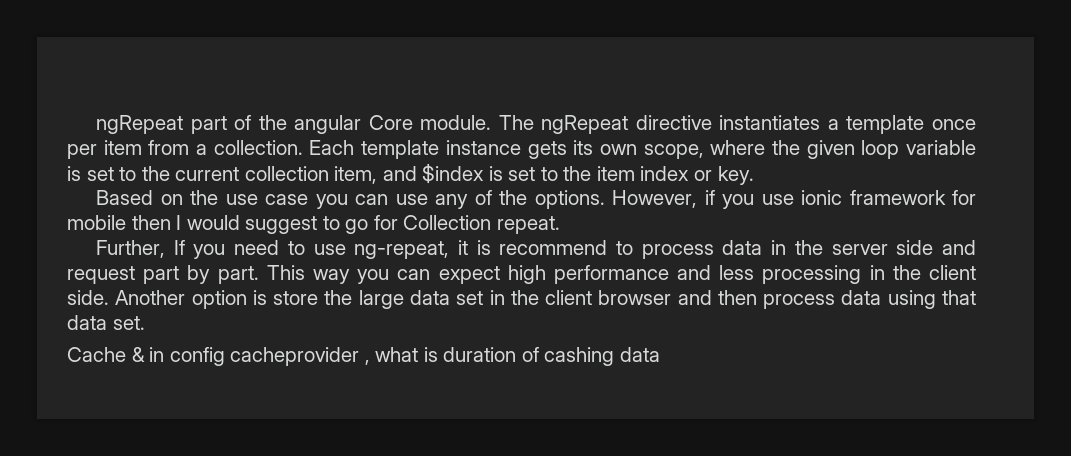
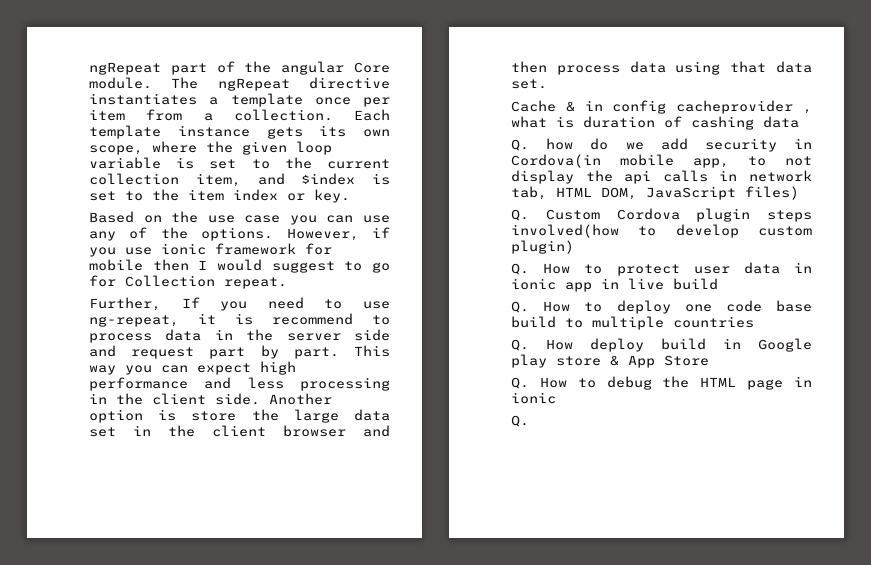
(660, 354) none -> [511,138,812,152] [511,154,812,168] [511,170,812,184] [511,186,799,200] [511,208,812,222] [511,224,812,238] [511,240,574,254] [511,262,812,276] [511,278,718,292] [511,300,812,314] [511,316,754,330] [511,338,812,352] [511,354,709,368] [511,376,812,390] [511,392,556,404] [511,415,529,427] // Q. how do we add security in Cordova(in mobile app, to not display the api calls in network tab, HTML DOM, JavaScript files) // Q. Custom Cordova plugin steps involved(how to develop custom plugin) // Q. How to protect user data in ionic app in live build // Q. How to deploy one code base build to multiple countries // Q. How deploy build in Google play store & App Store // Q. How to debug the HTML page in ionic // Q.

